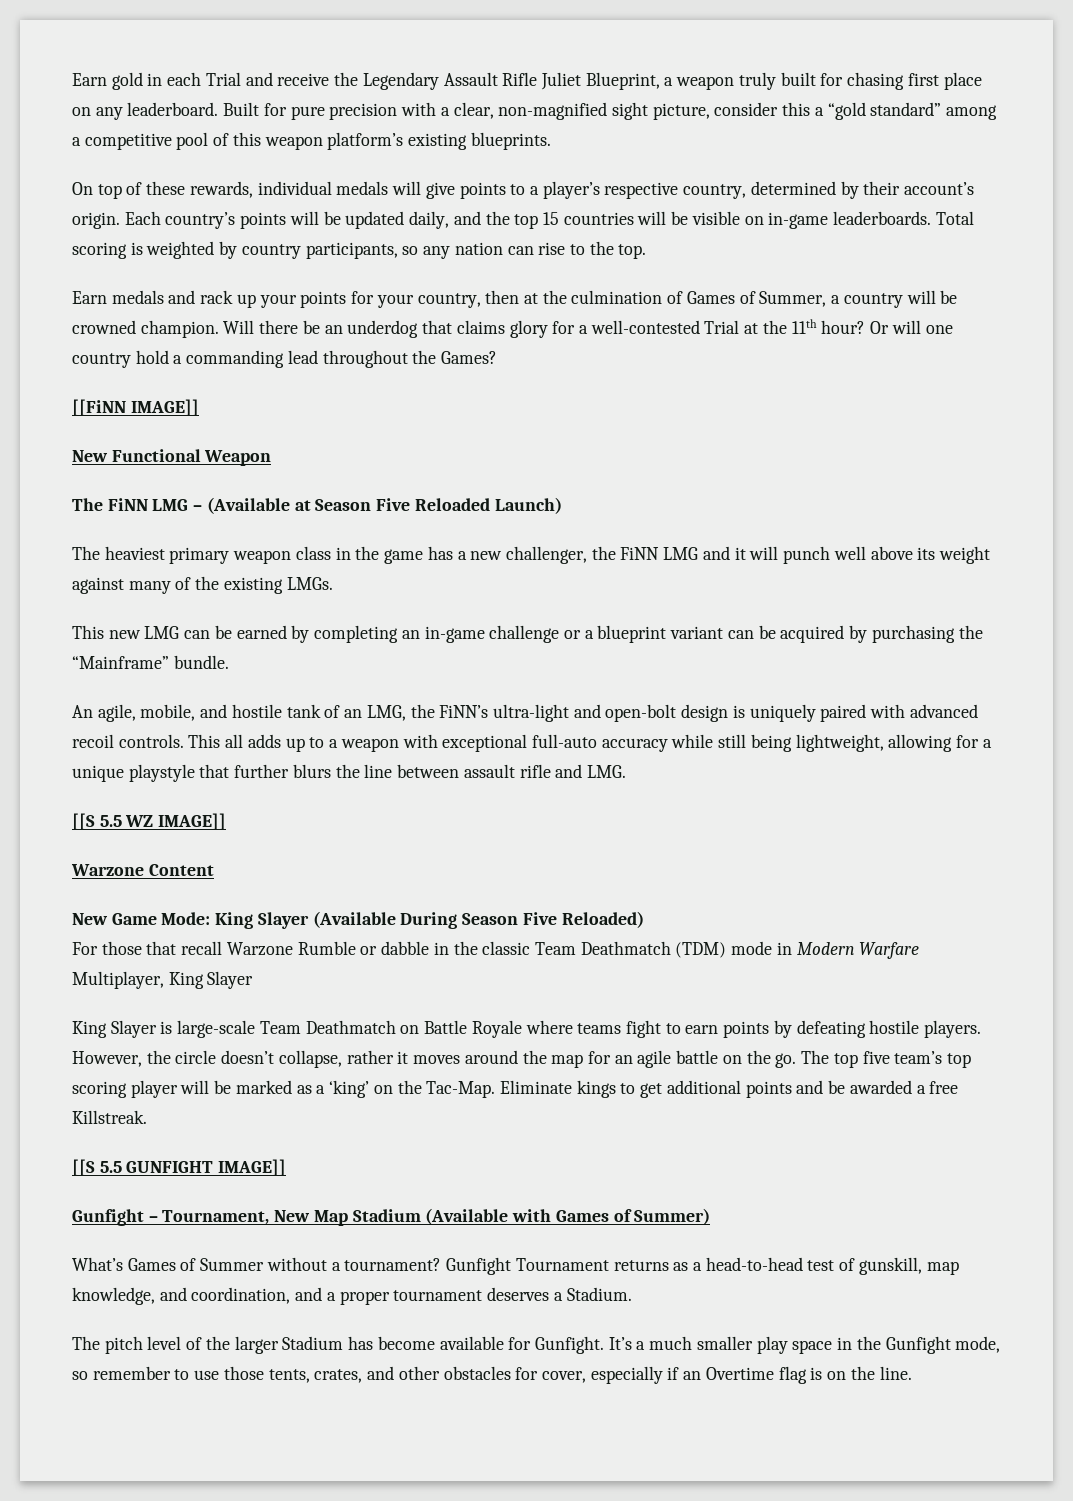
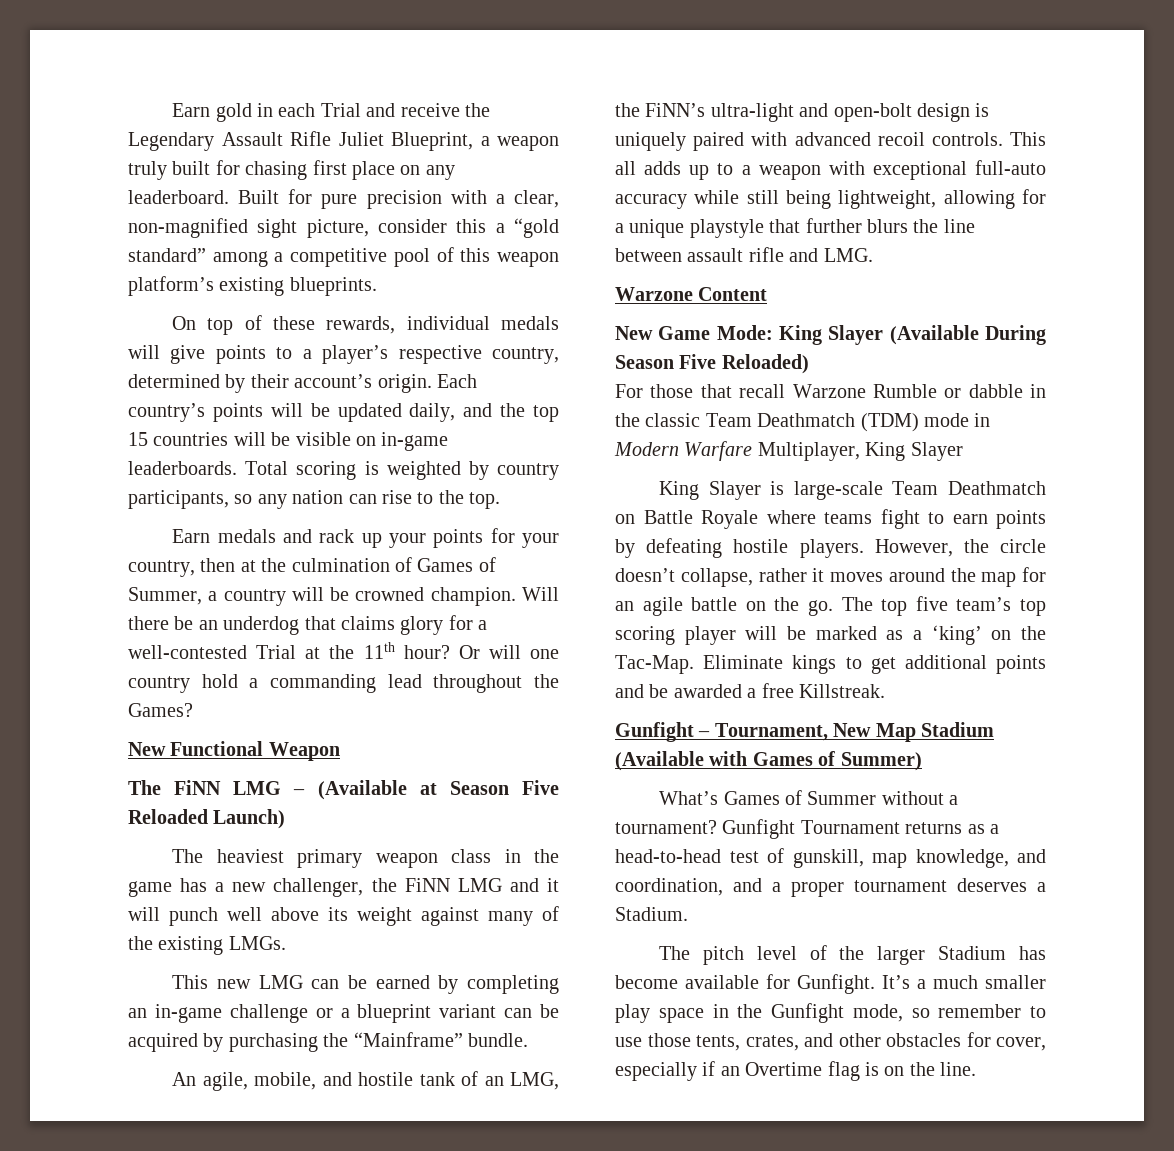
[72,399,199,416] // [[FiNN IMAGE]] -> (193, 710) none
[72,813,227,830] // [[S 5.5 WZ IMAGE]] -> (873, 255) none
[72,1159,287,1176] // [[S 5.5 GUNFIGHT IMAGE]] -> (885, 691) none

